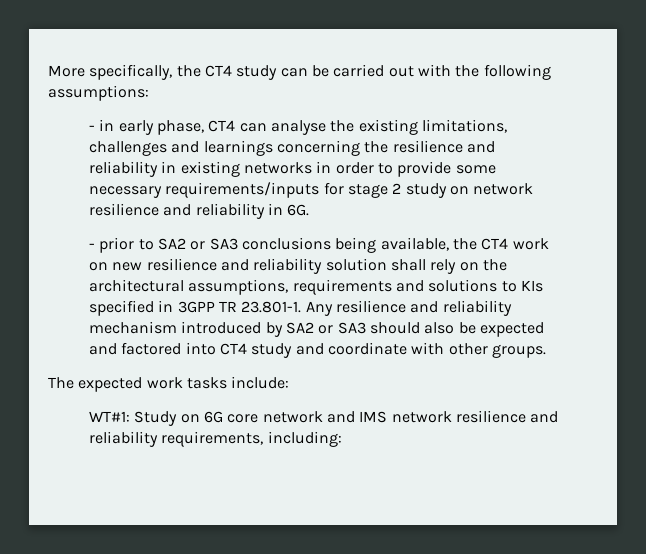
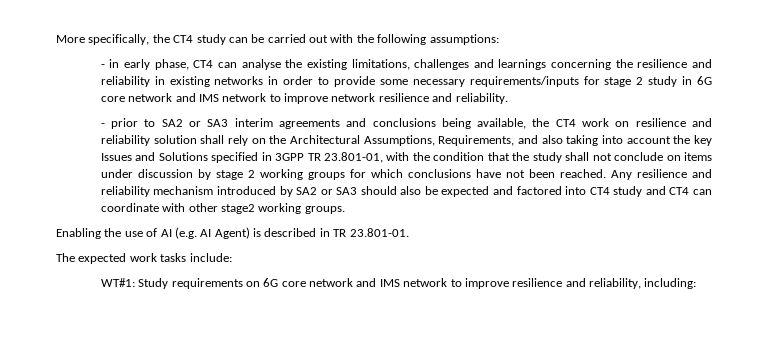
[449,183,534,195] [89,203,310,219] on network resilience and reliability in 6G. -> [682,76,713,85] [100,93,508,104] in 6G core network and IMS network to improve network resilience and reliability.
(238, 244) none -> [234,118,367,129] interim agreements and
[112,262,143,271] new -> (630, 124) none
[89,279,543,295] [89,300,302,316] architectural assumptions, requirements and solutions to KIs specified in 3GPP TR 23.801-1. -> [289,135,713,146] [100,152,712,163] [100,169,606,180] Architectural Assumptions, Requirements, and also taking into account the key Issues and Solutions specified in 3GPP TR 23.801-01, with the condition that the study shall not conclude on items under discussion by stage 2 working groups for which conclusions have not been reached.
(324, 349) none -> [669,187,712,195] CT4 can
(488, 349) none -> [220,203,302,214] stage2 working
(546, 351) none -> [56,227,409,239] // Enabling the use of AI (e.g. AI Agent) is described in TR 23.801-01.
(178, 418) none -> [171,278,243,289] requirements
[455,410,559,423] [89,431,264,447] resilience and reliability requirements, -> [450,278,642,289] to improve resilience and reliability,

